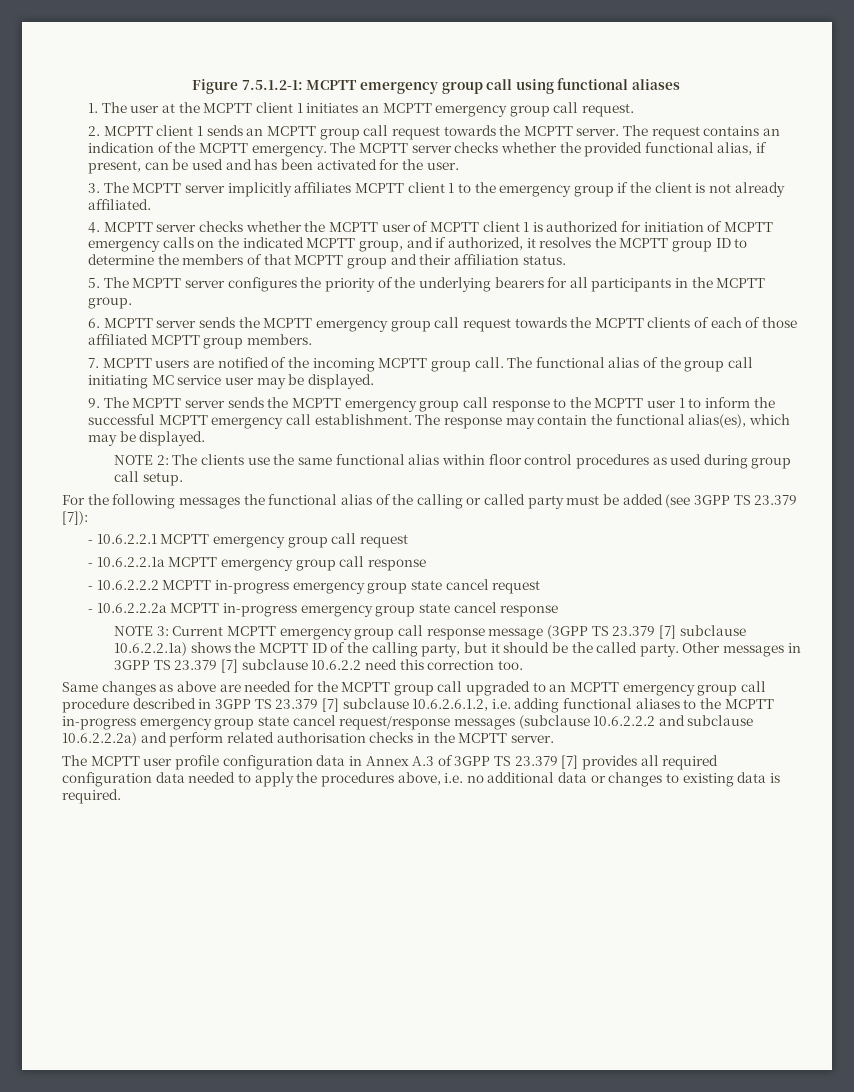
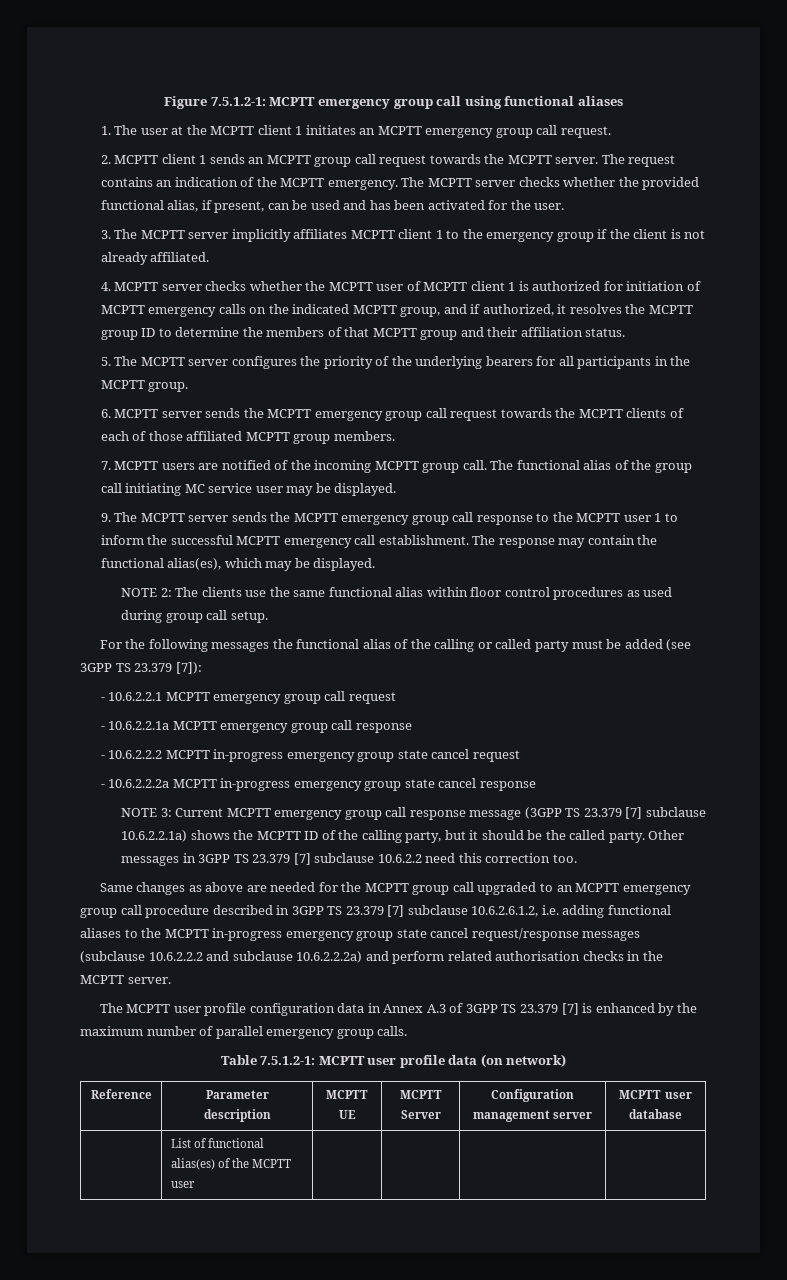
[582,755,719,770] [62,772,780,787] [62,789,121,804] provides all required configuration data needed to apply the procedures above, i.e. no additional data or changes to existing data is required. -> [582,1003,697,1016] [80,1026,408,1039] [220,1054,567,1068] [90,1089,152,1099] [205,1090,269,1099] [203,1109,271,1122] [326,1090,368,1099] [338,1110,356,1119] [399,1090,442,1099] [400,1110,441,1119] [491,1089,574,1102] [472,1110,593,1122] [619,1090,692,1099] [629,1109,682,1119] [170,1138,264,1148] [170,1158,291,1170] [170,1181,195,1188] is enhanced by the maximum number of parallel emergency group calls. // Table 7.5.1.2-1: MCPTT user profile data (on network) // Reference | Parameter description | MCPTT UE | MCPTT Server | Configuration management server | MCPTT user database // | List of functional alias(es) of the MCPTT user | | | |

